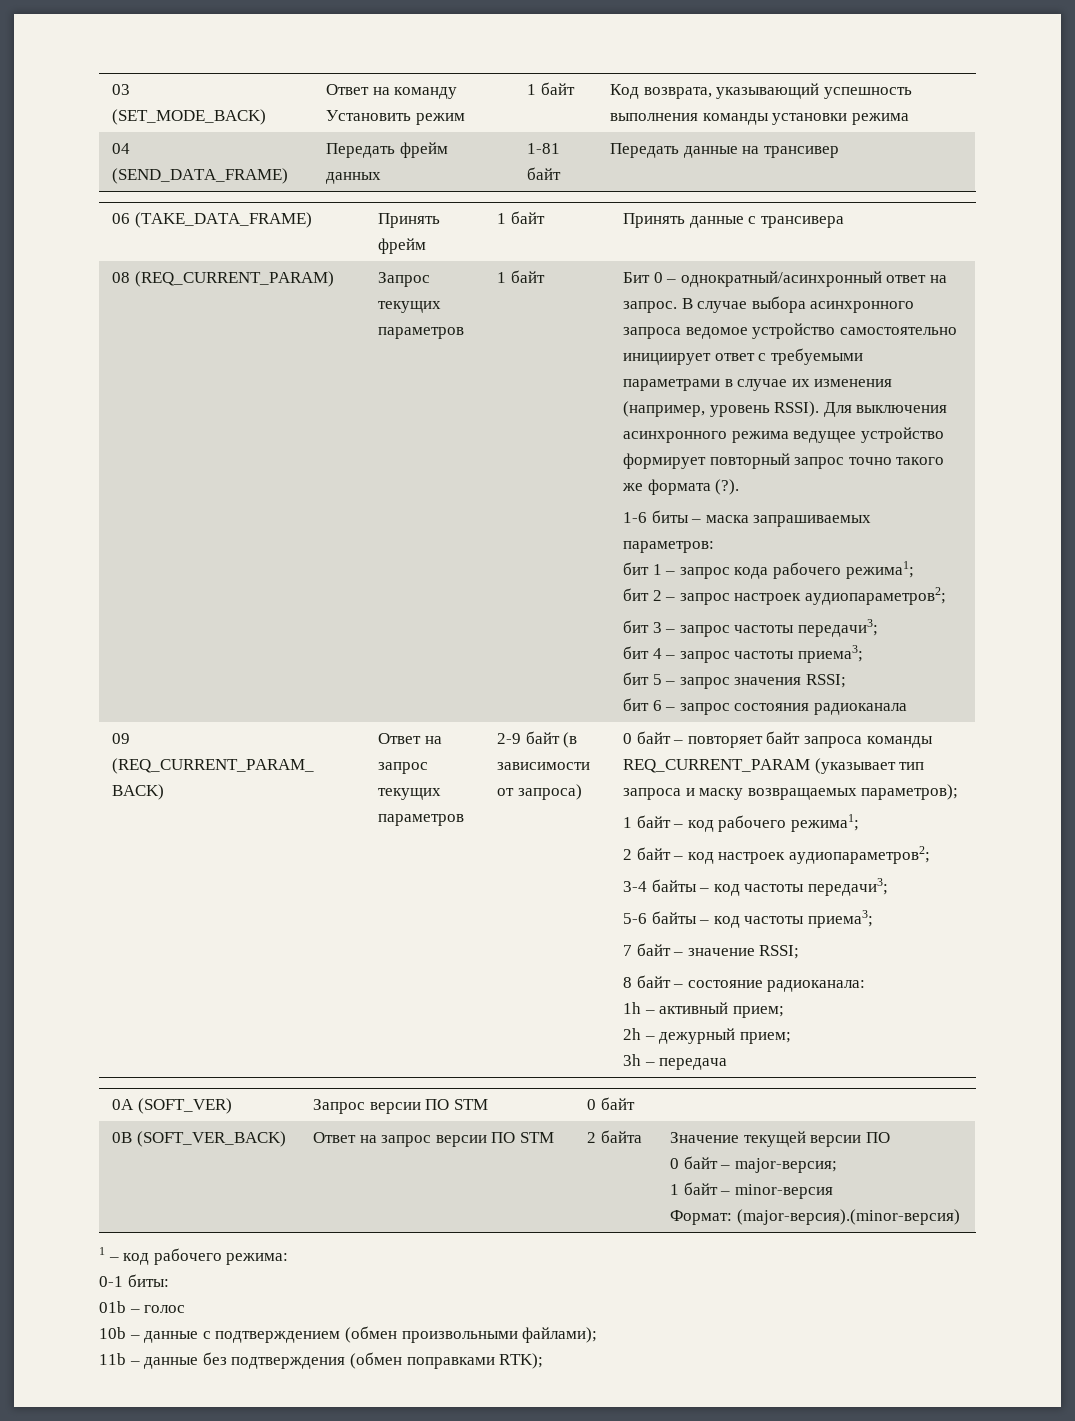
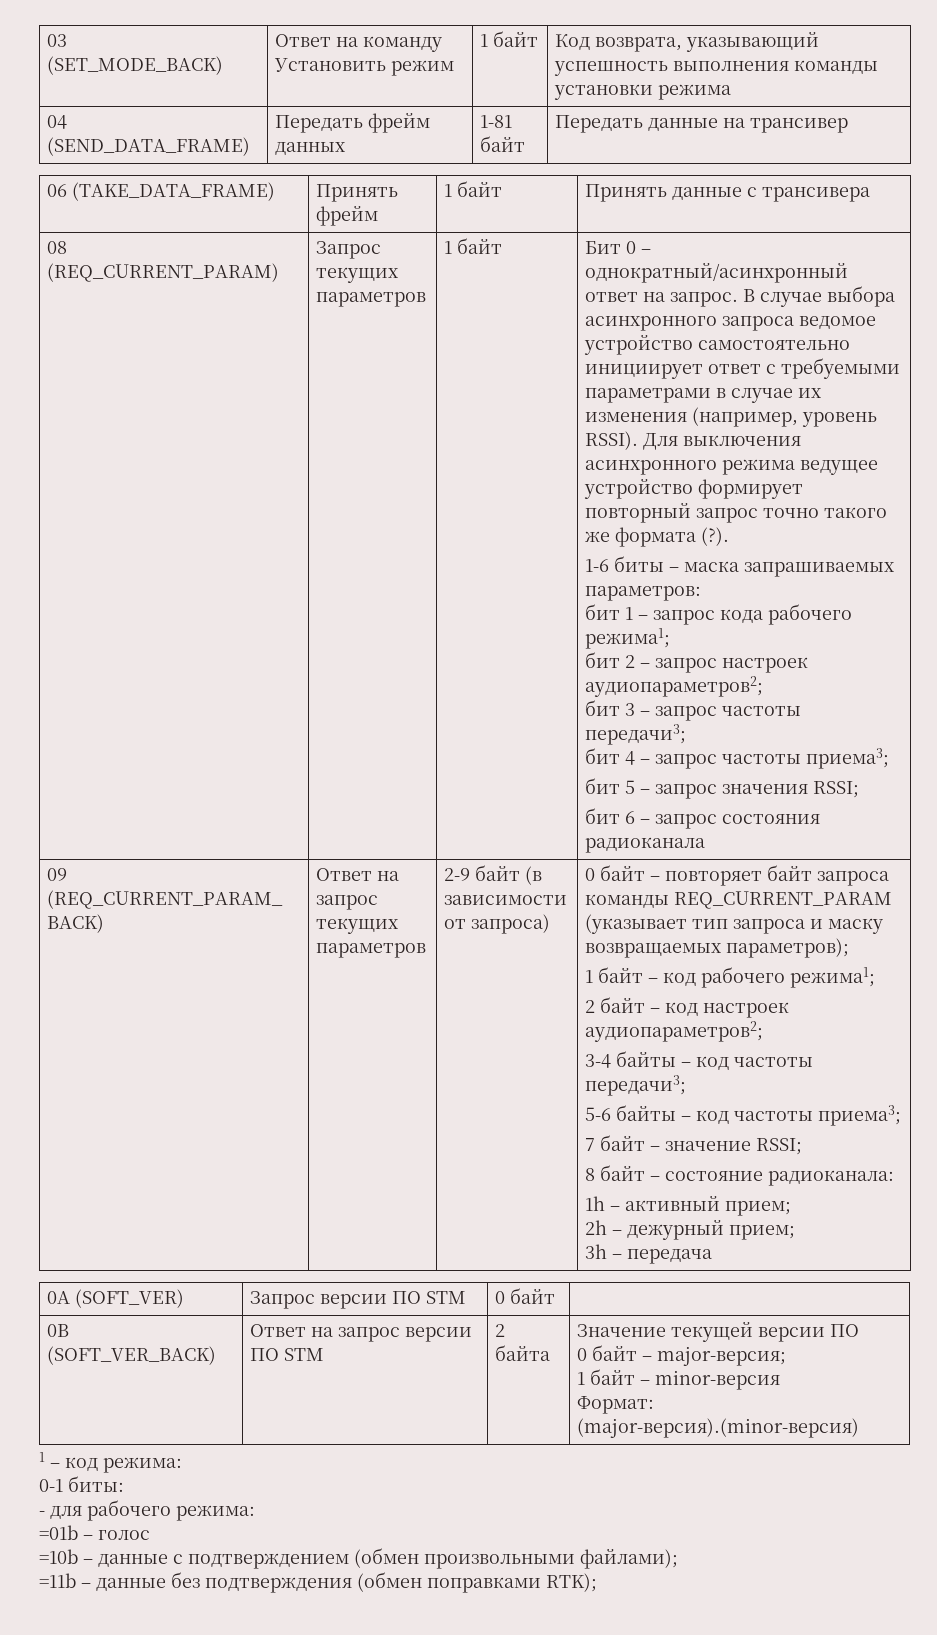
[153,1248,222,1265] рабочего -> (98, 1464) none
[99,1301,126,1313] 01b -> [39,1500,255,1521] [39,1525,78,1540] - для рабочего режима: // =01b
[99,1327,126,1339] 10b -> [39,1549,78,1564] =10b
[99,1353,126,1365] 11b -> [39,1573,76,1588] =11b

